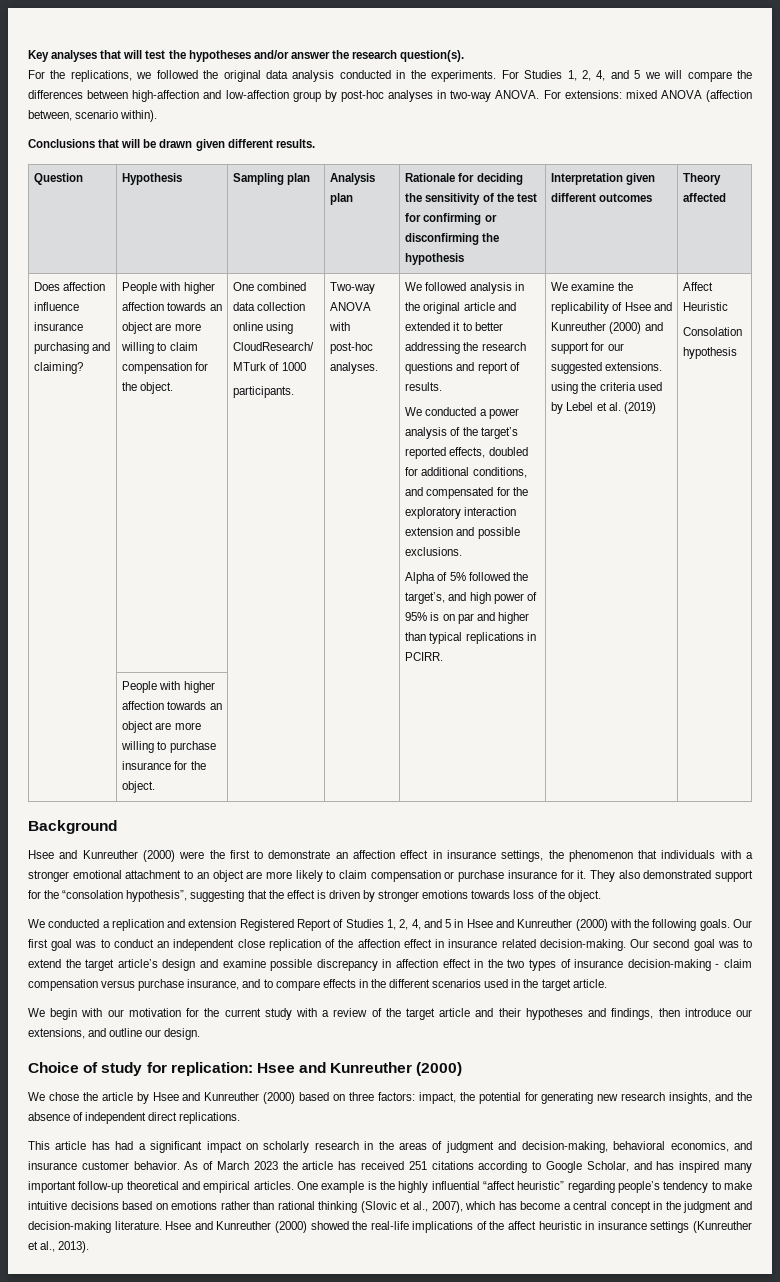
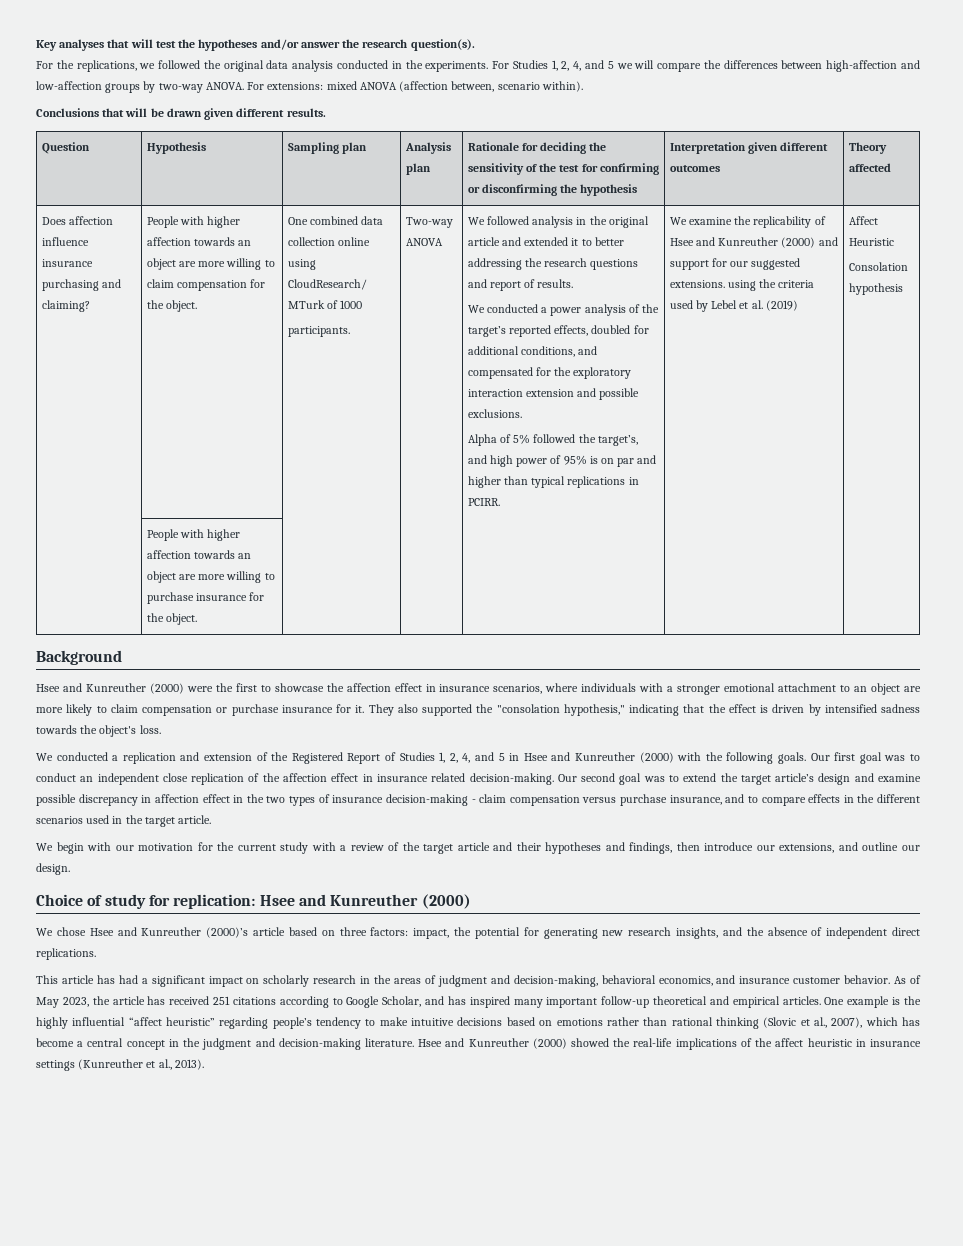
[292,90,447,102] group by post-hoc analyses in -> [105,81,156,93] groups by
[329,322,351,331] [330,342,374,354] [330,362,379,374] with post-hoc analyses. -> (443, 242) none
[268,850,658,862] demonstrate an affection effect in insurance settings, the phenomenon that -> [274,683,579,694] showcase the affection effect in insurance scenarios, where
[643,870,754,882] [28,890,245,902] demonstrated support for the “consolation hypothesis”, suggesting -> [422,704,679,716] supported the "consolation hypothesis," indicating
[378,890,601,902] stronger emotions towards loss of the object. -> [824,704,920,713] [36,725,161,737] intensified sadness towards the object's loss.
(237, 923) none -> [256,752,289,761] of the
[82,1092,296,1104] the article by Hsee and Kunreuther (2000) -> [89,927,285,938] Hsee and Kunreuther (2000)’s article
[217,1161,278,1170] March 2023 -> [36,997,89,1008] May 2023,

